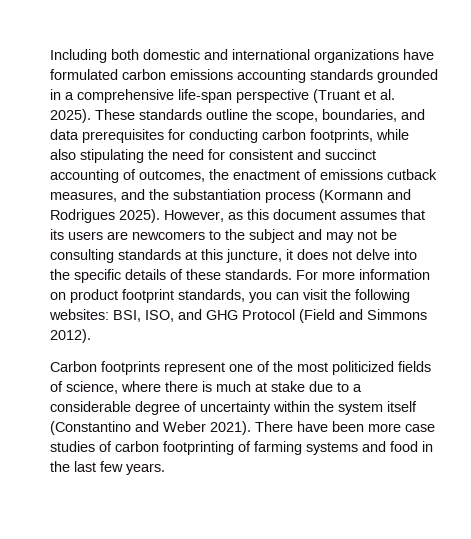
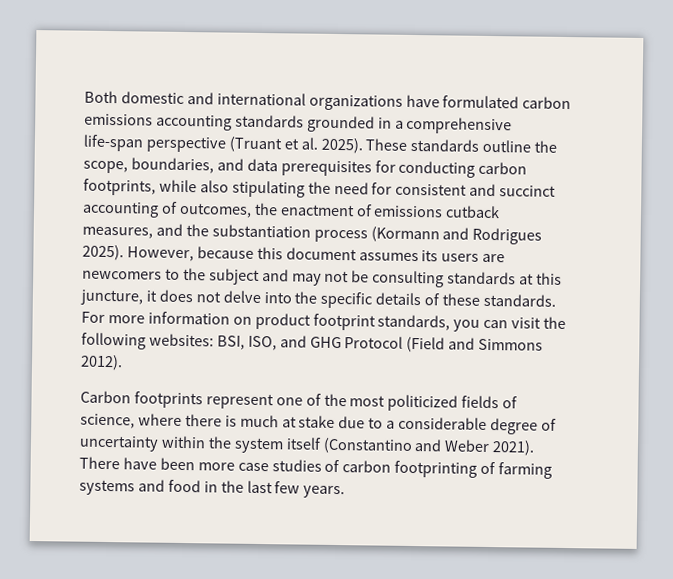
[50,49,139,63] Including both -> [84,90,118,104] Both
[228,212,243,220] as -> [196,246,254,259] because
[401,209,425,220] that -> (419, 257) none

